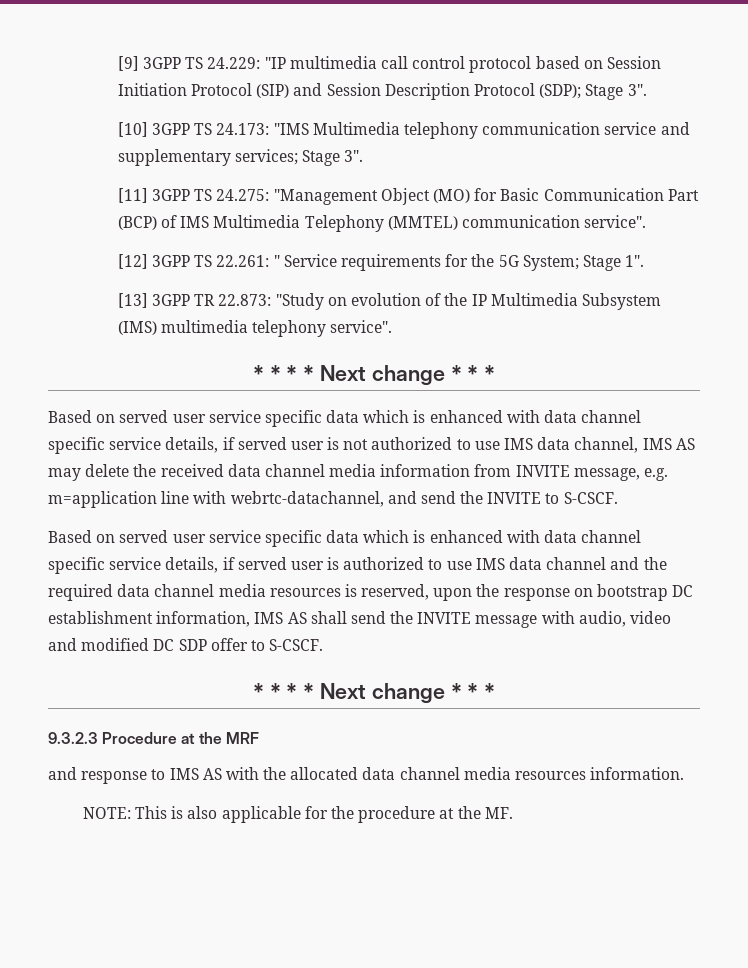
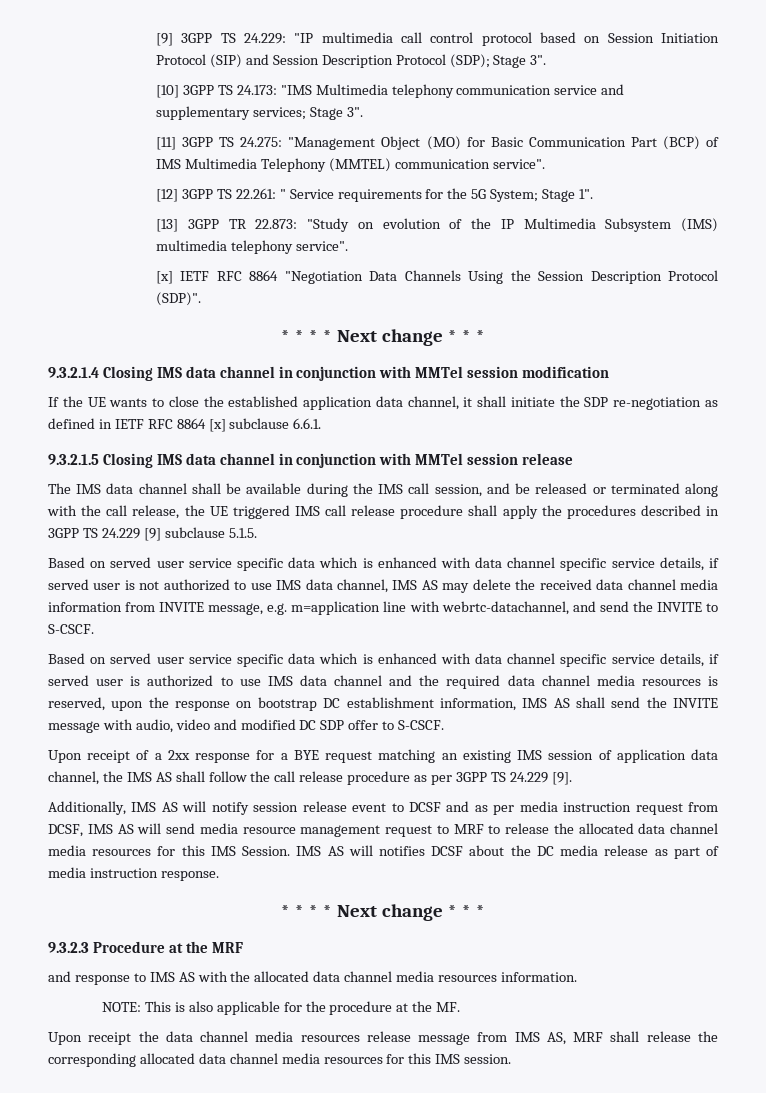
[252,365,496,386] // * * * * Next change * * * -> [156,270,718,284] [156,292,202,306] [281,329,485,346] [48,366,610,381] [48,396,718,410] [48,418,322,432] [48,453,574,468] [48,483,719,497] [47,505,719,519] [48,527,257,541] // [x] IETF RFC 8864 "Negotiation Data Channels Using the Session Description Protocol (SDP)". // * * * * Next change * * * // 9.3.2.1.4 Closing IMS data channel in conjunction with MMTel session modification // If the UE wants to close the established application data channel, it shall initiate the SDP re-negotiation as defined in IETF RFC 8864 [x] subclause 6.6.1. // 9.3.2.1.5 Closing IMS data channel in conjunction with MMTel session release // The IMS data channel shall be available during the IMS call session, and be released or terminated along with the call release, the UE triggered IMS call release procedure shall apply the procedures described in 3GPP TS 24.229 [9] subclause 5.1.5.
(324, 645) none -> [48,749,719,763] [48,771,572,785] [48,801,718,815] [48,823,718,837] [48,845,719,859] [48,867,219,881] // Upon receipt of a 2xx response for a BYE request matching an existing IMS session of application data channel, the IMS AS shall follow the call release procedure as per 3GPP TS 24.229 [9]. // Additionally, IMS AS will notify session release event to DCSF and as per media instruction request from DCSF, IMS AS will send media resource management request to MRF to release the allocated data channel media resources for this IMS Session. IMS AS will notifies DCSF about the DC media release as part of media instruction response.
(513, 813) none -> [48,1031,718,1045] [48,1053,512,1067] // Upon receipt the data channel media resources release message from IMS AS, MRF shall release the corresponding allocated data channel media resources for this IMS session.

